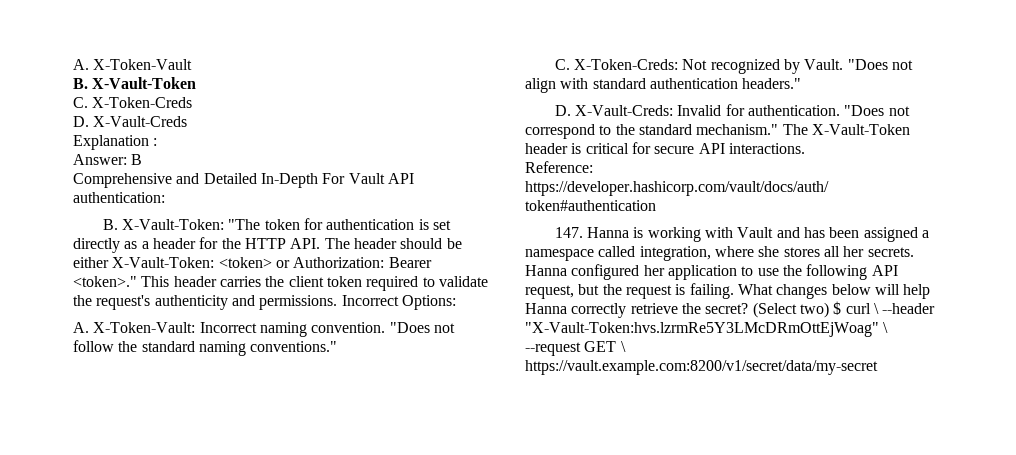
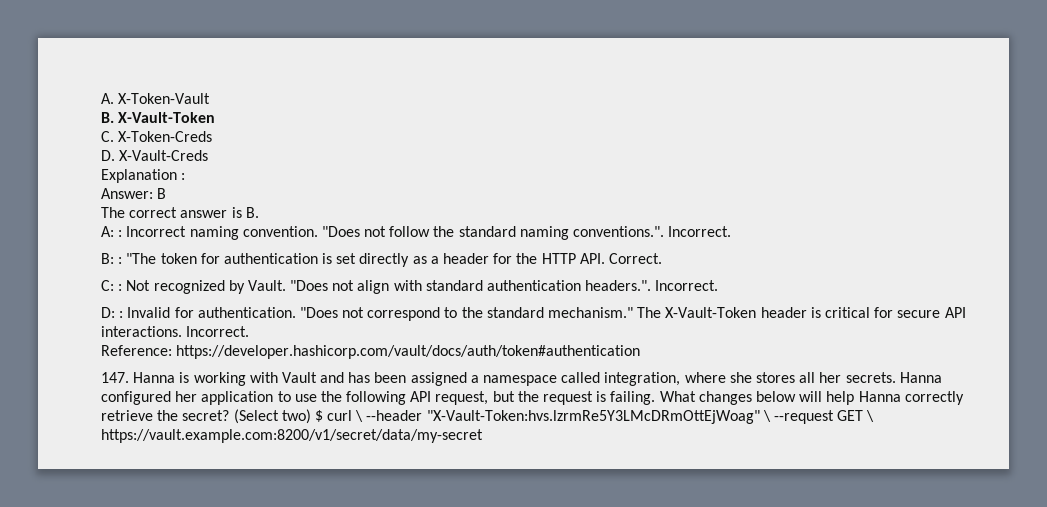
[73,173,414,188] [73,192,165,203] [102,219,225,230] Comprehensive and Detailed In-Depth For Vault API authentication: // B. X-Vault-Token: -> [101,207,259,218] [101,226,732,240] [101,253,123,264] The correct answer is B. // A: : Incorrect naming convention. "Does not follow the standard naming conventions.". Incorrect. // B: :
[324,238,462,249] [73,257,432,268] [73,276,488,291] [73,295,456,310] [73,322,455,337] [73,340,338,356] [554,59,679,70] The header should be either X-Vault-Token: <token> or Authorization: Bearer <token>." This header carries the client token required to validate the request's authenticity and permissions. Incorrect Options: // A. X-Token-Vault: Incorrect naming convention. "Does not follow the standard naming conventions." // C. X-Token-Creds: -> [608,253,662,264] [101,280,123,291] Correct. // C: :
[742,78,802,89] [554,105,674,116] headers." // D. X-Vault-Creds: -> [585,280,719,291] [101,307,124,318] headers.". Incorrect. // D: :
(805, 148) none -> [186,326,250,337] Incorrect.

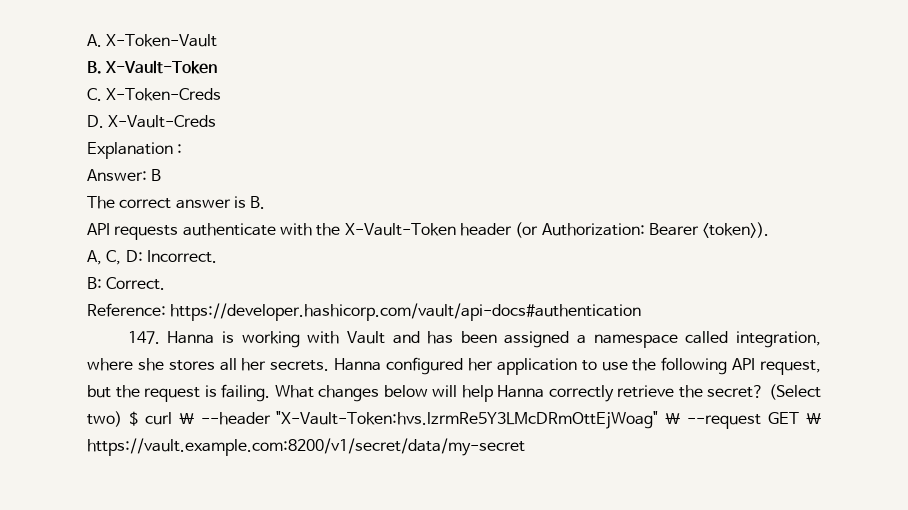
[101,226,732,240] [101,253,662,267] [101,280,719,294] [101,307,966,321] [101,326,250,337] A: : Incorrect naming convention. "Does not follow the standard naming conventions.". Incorrect. // B: : "The token for authentication is set directly as a header for the HTTP API. Correct. // C: : Not recognized by Vault. "Does not align with standard authentication headers.". Incorrect. // D: : Invalid for authentication. "Does not correspond to the standard mechanism." The X-Vault-Token header is critical for secure API interactions. Incorrect. -> [87,222,770,240] [87,250,217,265] [87,277,166,290] API requests authenticate with the X-Vault-Token header (or Authorization: Bearer <token>). // A, C, D: Incorrect. // B: Correct.
[176,345,641,359] https://developer.hashicorp.com/vault/docs/auth/token#authentication -> [170,303,642,321] https://developer.hashicorp.com/vault/api-docs#authentication

